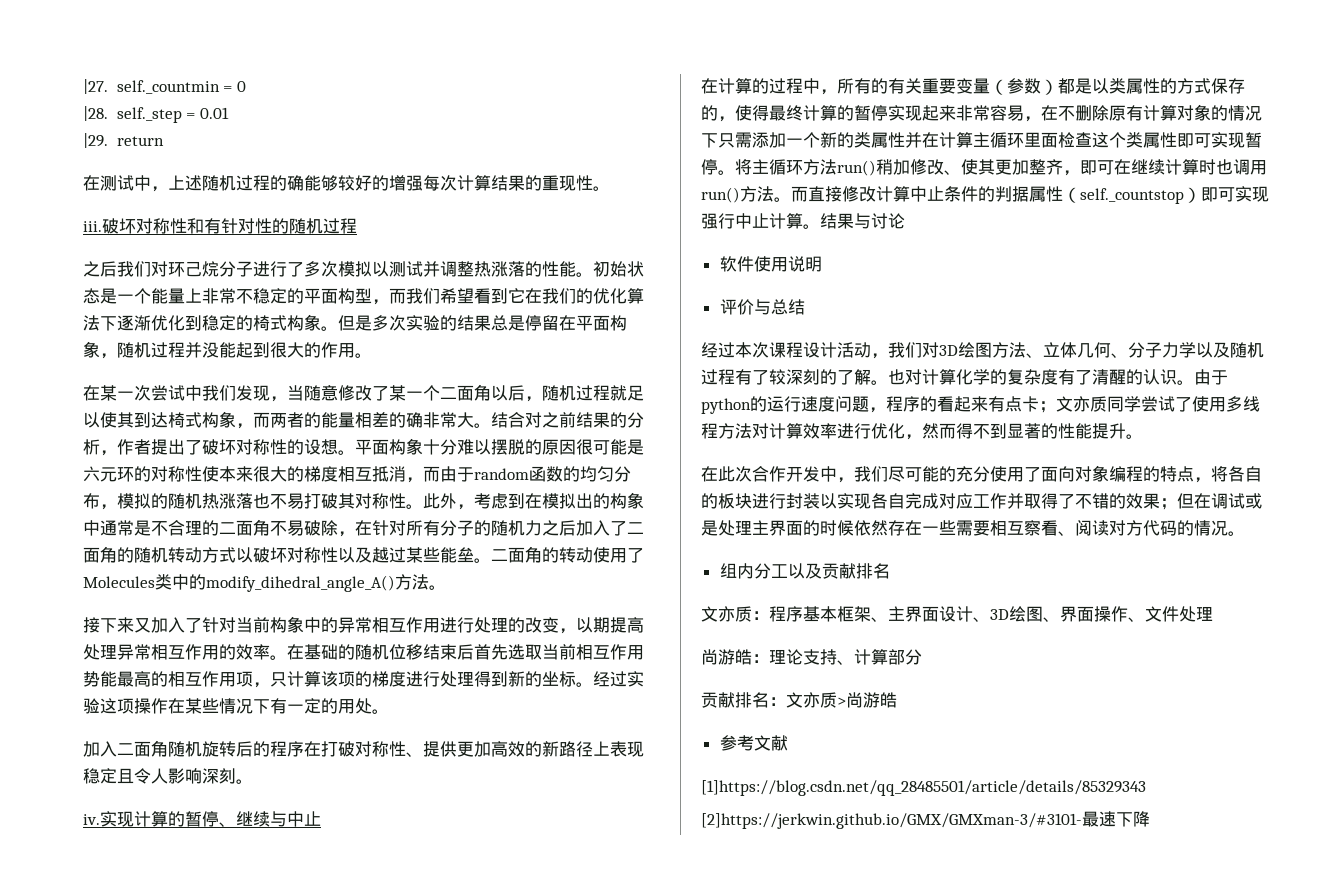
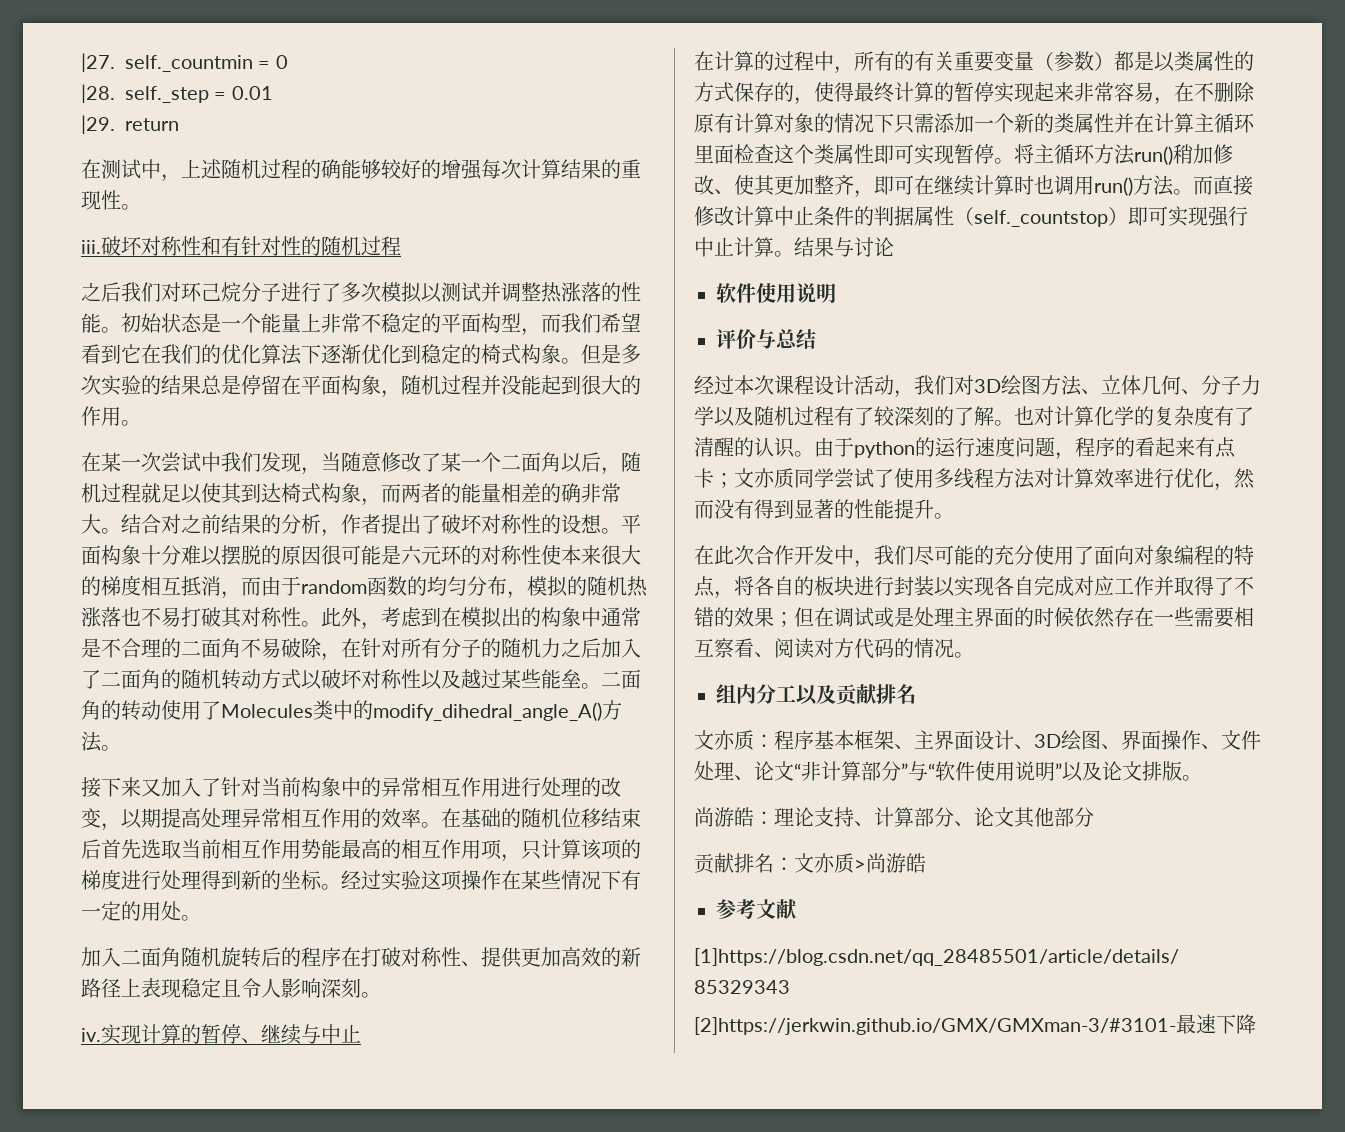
[956,423,990,439] 得不 -> [714,499,774,519] 没有得
(1213, 613) none -> [734,761,1202,782] 、论文“非计算部分”与“软件使用说明”以及论文排版。
(922, 657) none -> [954,807,1094,828] 、论文其他部分

